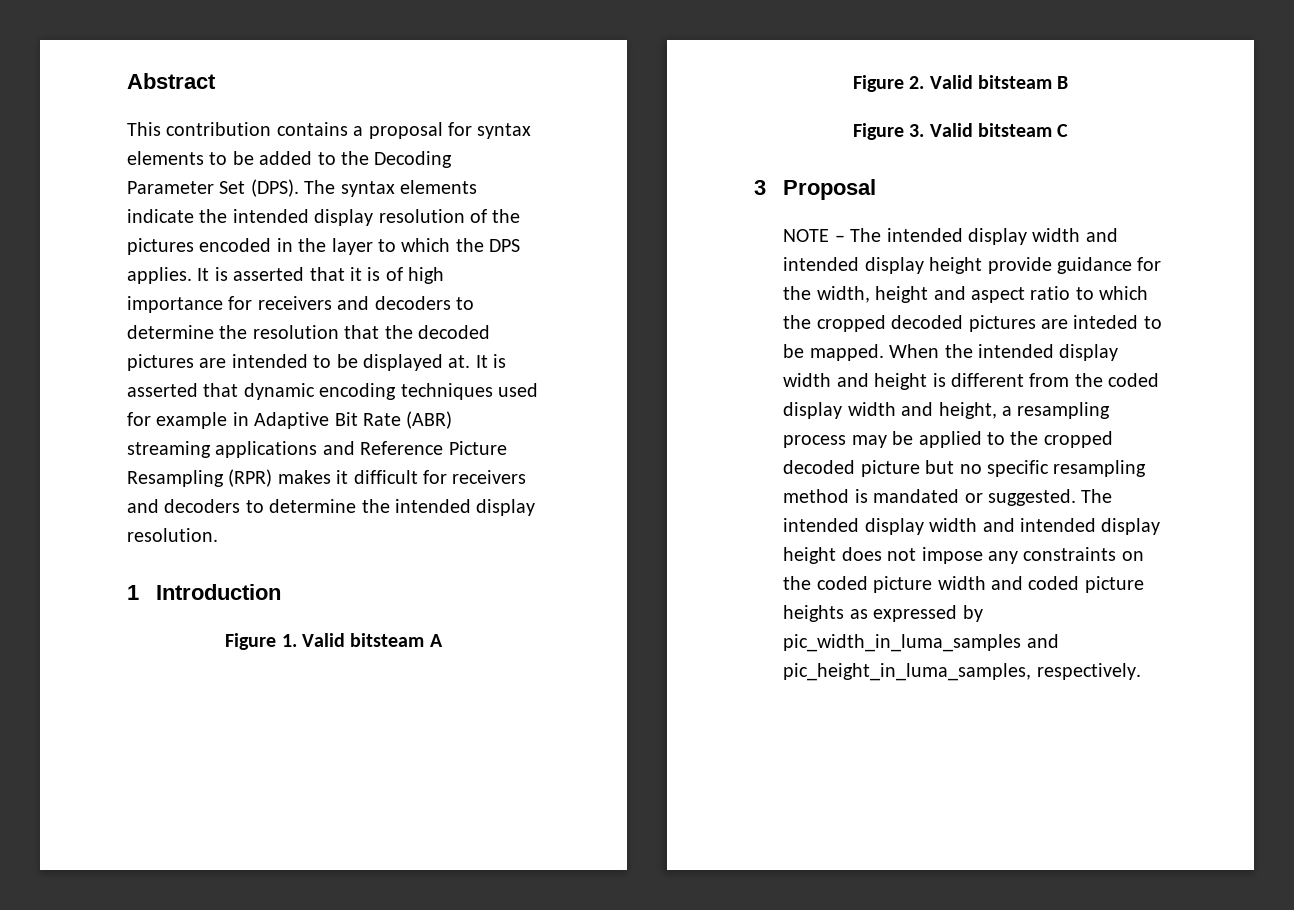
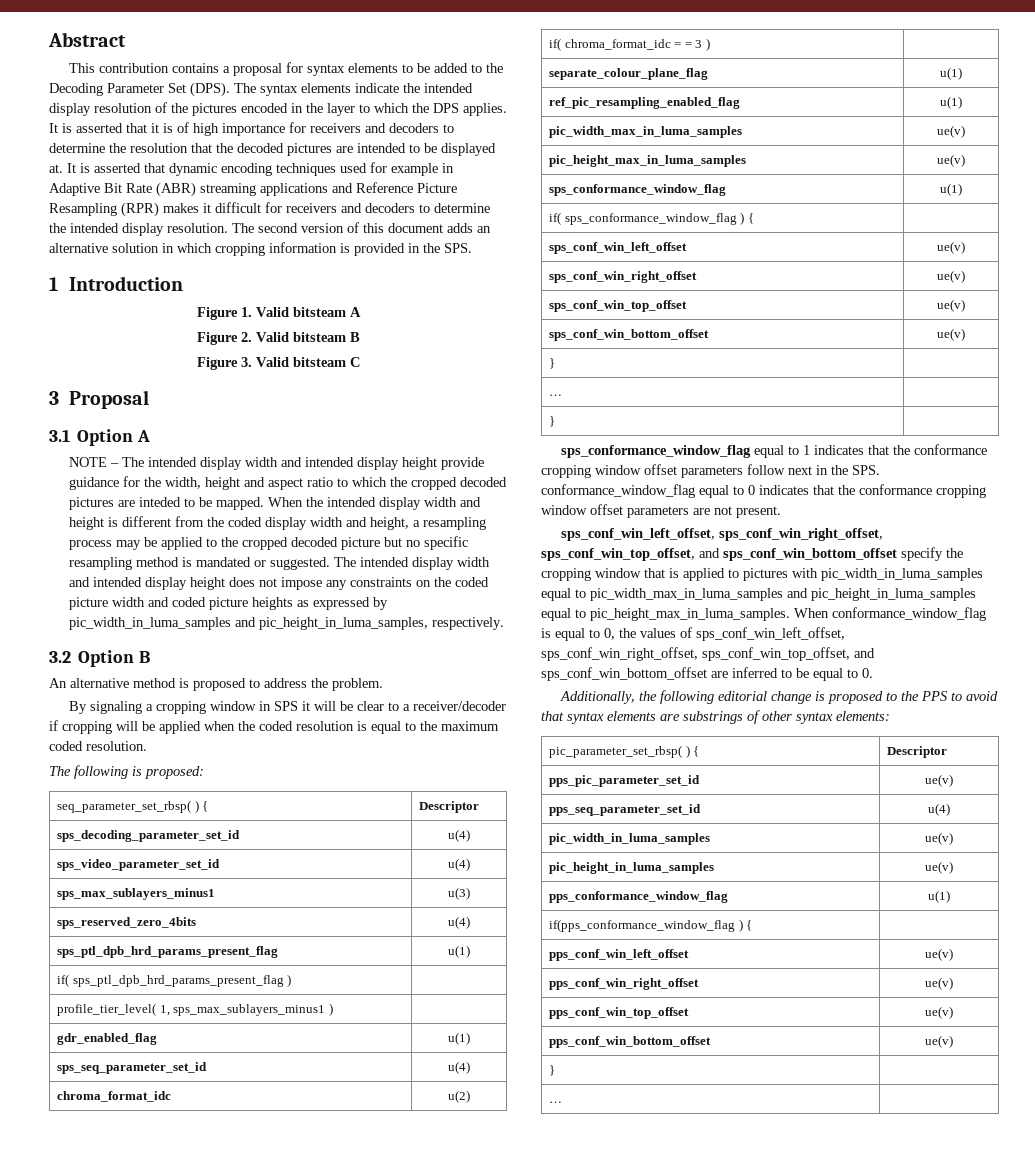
(218, 535) none -> [232,222,491,233] [49,242,472,256] The second version of this document adds an alternative solution in which cropping information is provided in the SPS.
(877, 189) none -> [49,429,150,446] // 3.1 Option A
(1141, 671) none -> [49,650,150,667] [49,678,383,691] [68,701,506,714] [49,720,499,734] [49,741,147,751] [49,765,204,779] [57,800,209,813] [419,801,480,813] [57,830,241,842] [448,829,470,842] [57,859,221,871] [448,858,470,871] [57,888,216,900] [448,887,470,900] [57,917,197,929] [448,916,470,929] [57,946,279,958] [448,945,470,958] [57,974,292,987] [57,1003,333,1016] [57,1033,158,1045] [448,1032,470,1045] [57,1062,208,1074] [448,1061,470,1074] [57,1091,172,1102] [448,1090,470,1103] [549,38,710,51] [549,68,709,80] [940,67,962,80] [549,97,741,109] [940,96,962,109] [549,126,743,138] [937,125,965,138] [549,155,747,167] [937,154,965,167] [549,184,727,196] [940,183,962,196] [549,212,754,225] [549,242,688,254] [937,241,965,254] [549,271,698,283] [937,270,965,283] [549,300,688,312] [937,299,965,312] [549,329,710,341] [937,328,965,341] [549,358,556,369] [549,394,563,396] [549,416,556,427] [560,444,987,458] [541,464,880,478] [541,484,986,498] [541,504,781,518] [560,528,883,541] [541,547,963,561] [541,568,983,581] [541,588,976,601] [541,607,986,621] [541,627,845,641] [541,647,875,661] [541,667,873,681] [559,690,998,704] [541,710,890,724] [549,745,700,758] [887,746,948,758] [549,775,701,787] [925,774,953,787] [549,804,702,816] [928,803,950,816] [549,833,711,845] [925,832,953,845] [549,862,715,874] [925,861,953,874] [549,891,729,903] [928,890,950,903] [549,919,753,932] [549,949,690,961] [925,948,953,961] [549,978,700,990] [925,977,953,990] [549,1007,690,1019] [925,1006,953,1019] [549,1036,712,1048] [925,1035,953,1048] [549,1065,556,1076] [549,1101,563,1103] // 3.2 Option B // An alternative method is proposed to address the problem. // By signaling a cropping window in SPS it will be clear to a receiver/decoder if cropping will be applied when the coded resolution is equal to the maximum coded resolution. // The following is proposed: // seq_parameter_set_rbsp( ) { | Descriptor // sps_decoding_parameter_set_id | u(4) // sps_video_parameter_set_id | u(4) // sps_max_sublayers_minus1 | u(3) // sps_reserved_zero_4bits | u(4) // sps_ptl_dpb_hrd_params_present_flag | u(1) // if( sps_ptl_dpb_hrd_params_present_flag ) | // profile_tier_level( 1, sps_max_sublayers_minus1 ) | // gdr_enabled_flag | u(1) // sps_seq_parameter_set_id | u(4) // chroma_format_idc | u(2) // if( chroma_format_idc = = 3 ) | // separate_colour_plane_flag | u(1) // ref_pic_resampling_enabled_flag | u(1) // pic_width_max_in_luma_samples | ue(v) // pic_height_max_in_luma_samples | ue(v) // sps_conformance_window_flag | u(1) // if( sps_conformance_window_flag ) { | // sps_conf_win_left_offset | ue(v) // sps_conf_win_right_offset | ue(v) // sps_conf_win_top_offset | ue(v) // sps_conf_win_bottom_offset | ue(v) // } | // … | // } | // sps_conformance_window_flag equal to 1 indicates that the conformance cropping window offset parameters follow next in the SPS. conformance_window_flag equal to 0 indicates that the conformance cropping window offset parameters are not present. // sps_conf_win_left_offset, sps_conf_win_right_offset, sps_conf_win_top_offset, and sps_conf_win_bottom_offset specify the cropping window that is applied to pictures with pic_width_in_luma_samples equal to pic_width_max_in_luma_samples and pic_height_in_luma_samples equal to pic_height_max_in_luma_samples. When conformance_window_flag is equal to 0, the values of sps_conf_win_left_offset, sps_conf_win_right_offset, sps_conf_win_top_offset, and sps_conf_win_bottom_offset are inferred to be equal to 0. // Additionally, the following editorial change is proposed to the PPS to avoid that syntax elements are substrings of other syntax elements: // pic_parameter_set_rbsp( ) { | Descriptor // pps_pic_parameter_set_id | ue(v) // pps_seq_parameter_set_id | u(4) // pic_width_in_luma_samples | ue(v) // pic_height_in_luma_samples | ue(v) // pps_conformance_window_flag | u(1) // if(pps_conformance_window_flag ) { | // pps_conf_win_left_offset | ue(v) // pps_conf_win_right_offset | ue(v) // pps_conf_win_top_offset | ue(v) // pps_conf_win_bottom_offset | ue(v) // } | // … |

